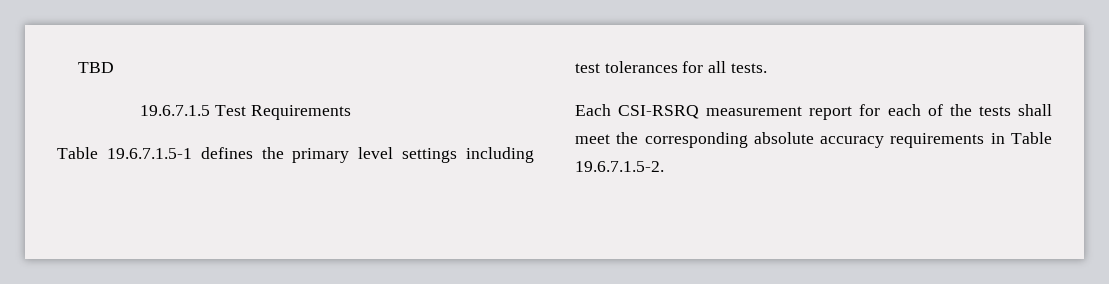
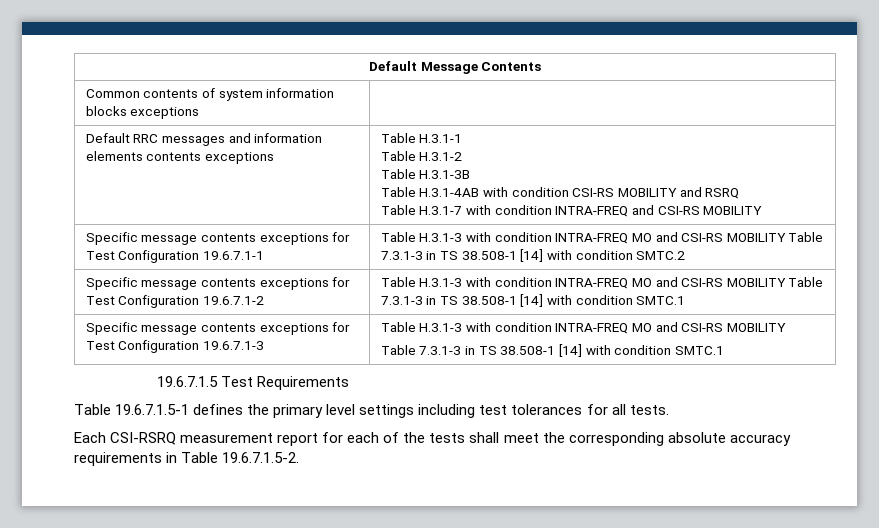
[77,62,114,73] TBD -> [368,61,542,74] [85,88,335,101] [85,106,200,119] [85,133,323,146] [85,151,274,164] [380,133,463,143] [380,151,463,161] [380,169,471,179] [380,187,740,199] [380,205,763,217] [85,232,351,245] [85,250,264,263] [380,232,824,244] [380,249,686,262] [85,277,351,290] [85,295,264,308] [380,277,824,289] [380,294,686,307] [85,322,351,335] [85,340,264,353] [380,322,786,334] [380,344,724,357] Default Message Contents // Common contents of system information blocks exceptions | // Default RRC messages and information elements contents exceptions | Table H.3.1-1 // Table H.3.1-2 // Table H.3.1-3B // Table H.3.1-4AB with condition CSI-RS MOBILITY and RSRQ // Table H.3.1-7 with condition INTRA-FREQ and CSI-RS MOBILITY // Specific message contents exceptions for Test Configuration 19.6.7.1-1 | Table H.3.1-3 with condition INTRA-FREQ MO and CSI-RS MOBILITY Table 7.3.1-3 in TS 38.508-1 [14] with condition SMTC.2 // Specific message contents exceptions for Test Configuration 19.6.7.1-2 | Table H.3.1-3 with condition INTRA-FREQ MO and CSI-RS MOBILITY Table 7.3.1-3 in TS 38.508-1 [14] with condition SMTC.1 // Specific message contents exceptions for Test Configuration 19.6.7.1-3 | Table H.3.1-3 with condition INTRA-FREQ MO and CSI-RS MOBILITY // Table 7.3.1-3 in TS 38.508-1 [14] with condition SMTC.1

